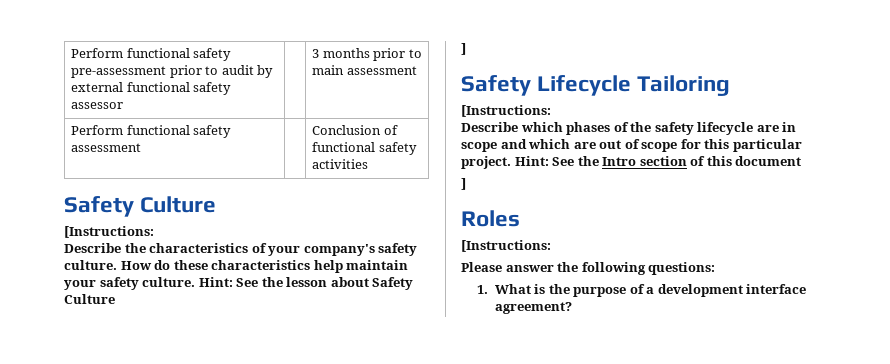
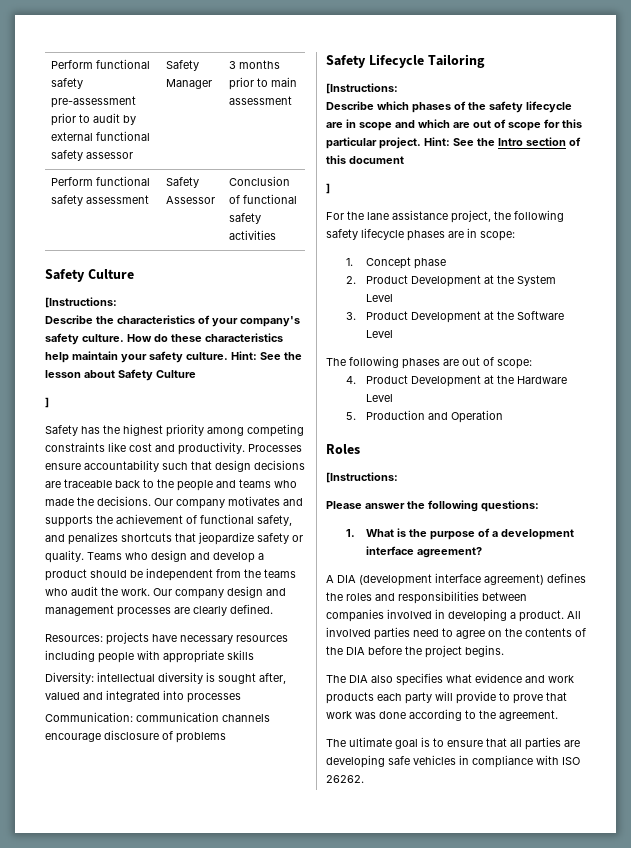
(124, 105) none -> [166,60,200,71] [166,79,213,89] Safety Manager
(142, 147) none -> [166,177,200,188] [166,196,216,204] Safety Assessor
(466, 49) none -> [45,424,304,437] [45,442,302,455] [45,460,305,472] [45,479,297,491] [45,496,303,509] [45,514,292,527] [45,532,303,545] [45,550,264,563] [45,568,296,581] [45,586,286,599] [45,604,273,617] [45,632,288,645] [45,650,254,663] [45,672,286,684] [45,690,241,703] [45,712,270,722] [45,730,226,743] // Safety has the highest priority among competing constraints like cost and productivity. Processes ensure accountability such that design decisions are traceable back to the people and teams who made the decisions. Our company motivates and supports the achievement of functional safety, and penalizes shortcuts that jeopardize safety or quality. Teams who design and develop a product should be independent from the teams who audit the work. Our company design and management processes are clearly defined. // Resources: projects have necessary resources including people with appropriate skills // Diversity: intellectual diversity is sought after, valued and integrated into processes // Communication: communication channels encourage disclosure of problems
(466, 184) none -> [326,210,564,223] [326,228,515,241] [346,257,447,269] [346,275,557,287] [366,294,394,302] [346,311,565,323] [366,330,394,338] [326,356,532,369] [346,375,568,387] [366,394,394,402] [346,410,504,423] // For the lane assistance project, the following safety lifecycle phases are in scope: // 1. Concept phase // 2. Product Development at the System Level // 3. Product Development at the Software Level // The following phases are out of scope: // 4. Product Development at the Hardware Level // 5. Production and Operation
(572, 308) none -> [326,573,586,586] [326,591,527,604] [326,609,581,622] [326,627,586,640] [326,645,504,658] [326,673,574,686] [326,691,567,704] [326,709,558,721] [326,737,580,750] [326,755,580,768] [326,775,364,783] // A DIA (development interface agreement) defines the roles and responsibilities between companies involved in developing a product. All involved parties need to agree on the contents of the DIA before the project begins. // The DIA also specifies what evidence and work products each party will provide to prove that work was done according to the agreement. // The ultimate goal is to ensure that all parties are developing safe vehicles in compliance with ISO 26262.

